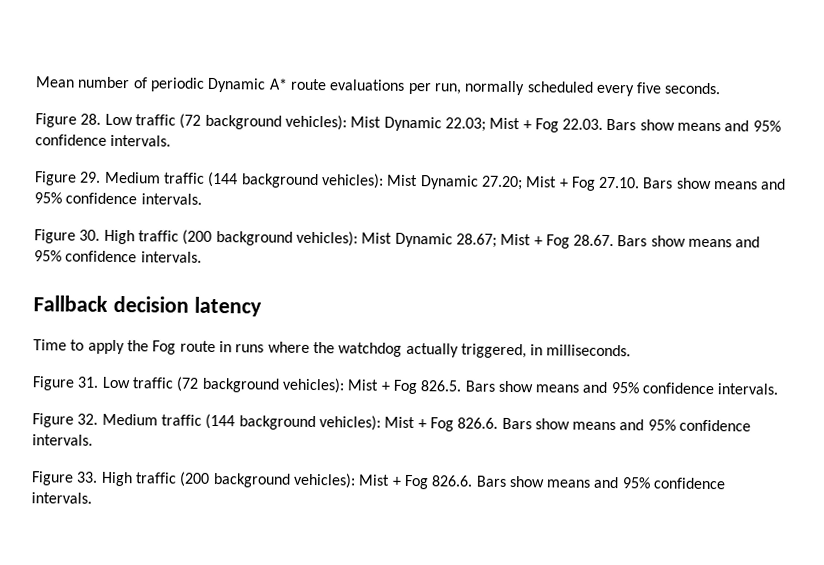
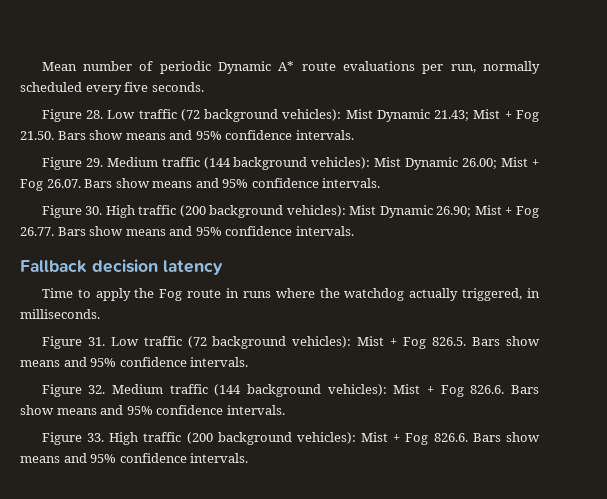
[444,117,604,133] 22.03; Mist + Fog 22.03. -> [434,109,539,122] [20,131,54,140] 21.43; Mist + Fog 21.50.
[480,175,641,191] 27.20; Mist + Fog 27.10. -> [462,157,539,169] [20,179,81,191] 26.00; Mist + Fog 26.07.
[455,233,615,249] 28.67; Mist + Fog 28.67. -> [436,205,539,218] [20,227,54,236] 26.90; Mist + Fog 26.77.

